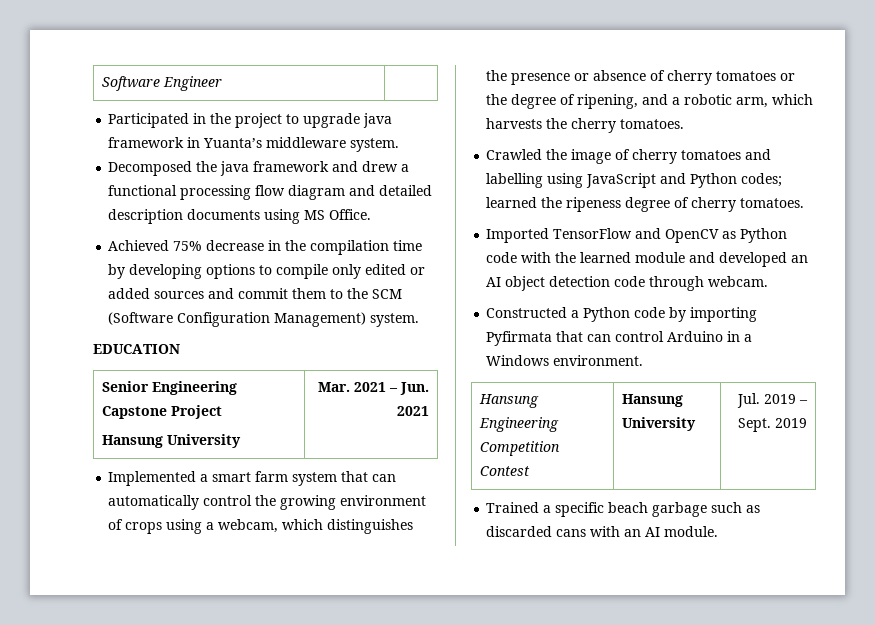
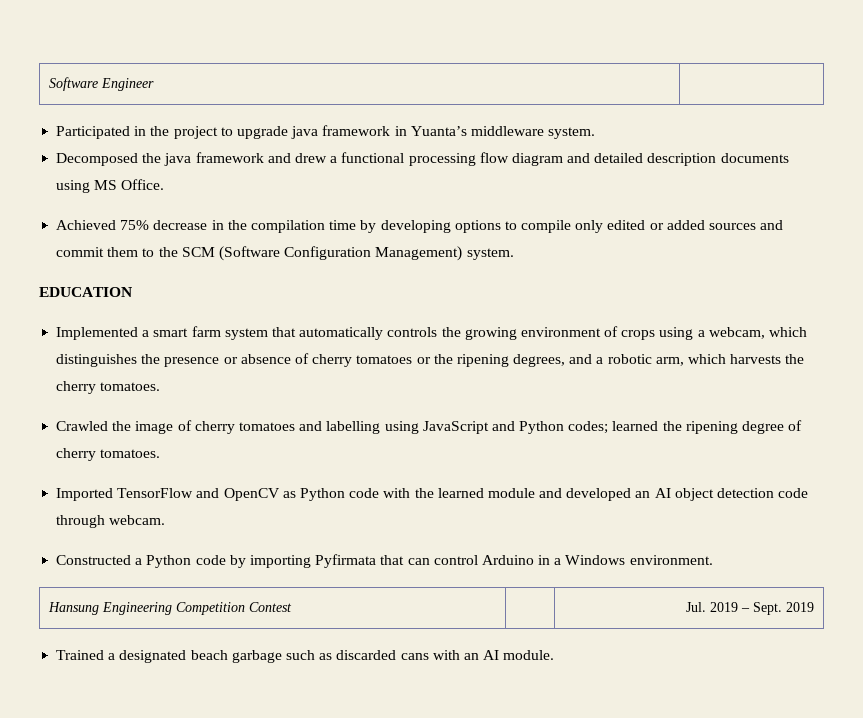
[101,381,237,395] [101,405,222,419] [101,434,241,448] [318,382,430,395] [397,406,430,416] // Senior Engineering Capstone Project // Hansung University | Mar. 2021 – Jun. 2021 -> (132, 292) none
[372,474,397,482] [108,495,253,510] can automatically control -> [299,327,438,340] automatically controls
[511,94,639,109] degree of ripening, -> [456,354,566,367] ripening degrees,
[566,197,622,212] ripeness -> [685,421,738,434] ripening
[621,394,683,407] [621,417,696,431] Hansung University -> (293, 607) none
[555,502,605,517] specific -> [119,650,187,663] designated

